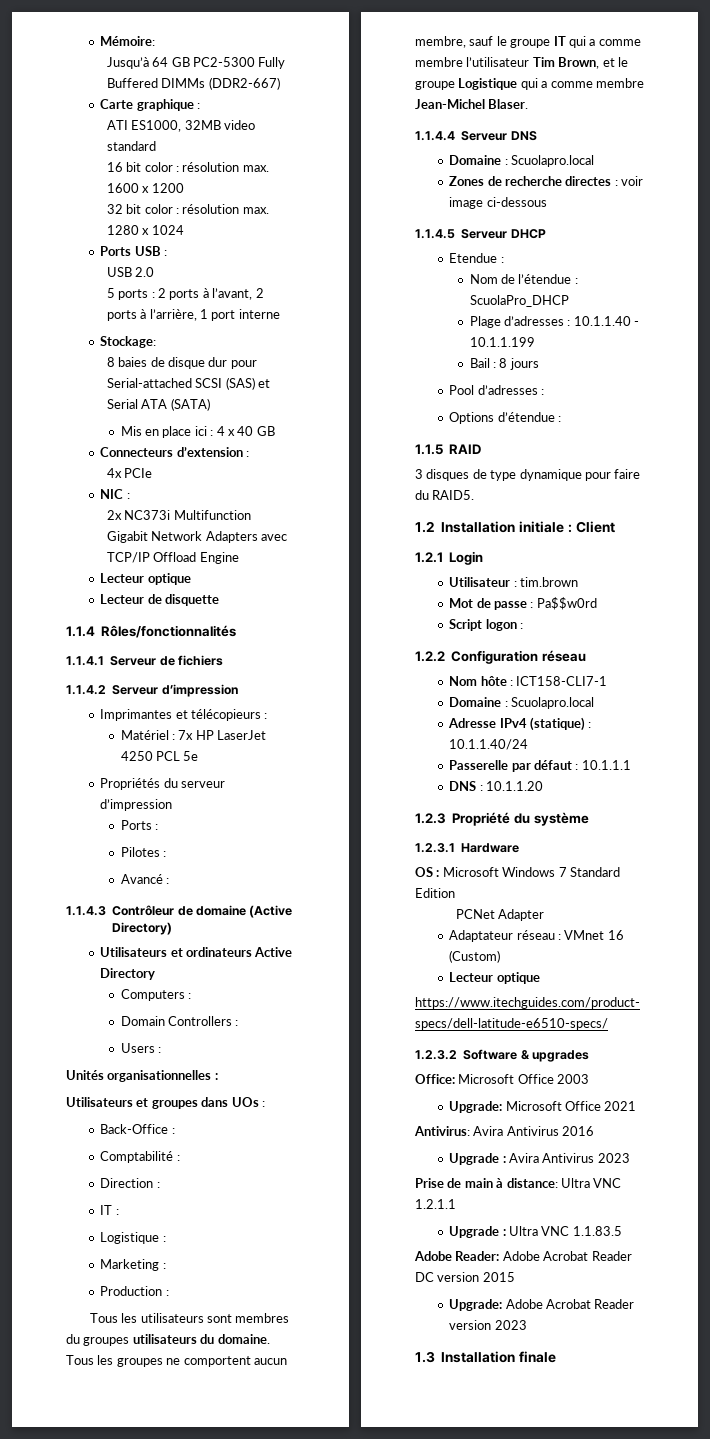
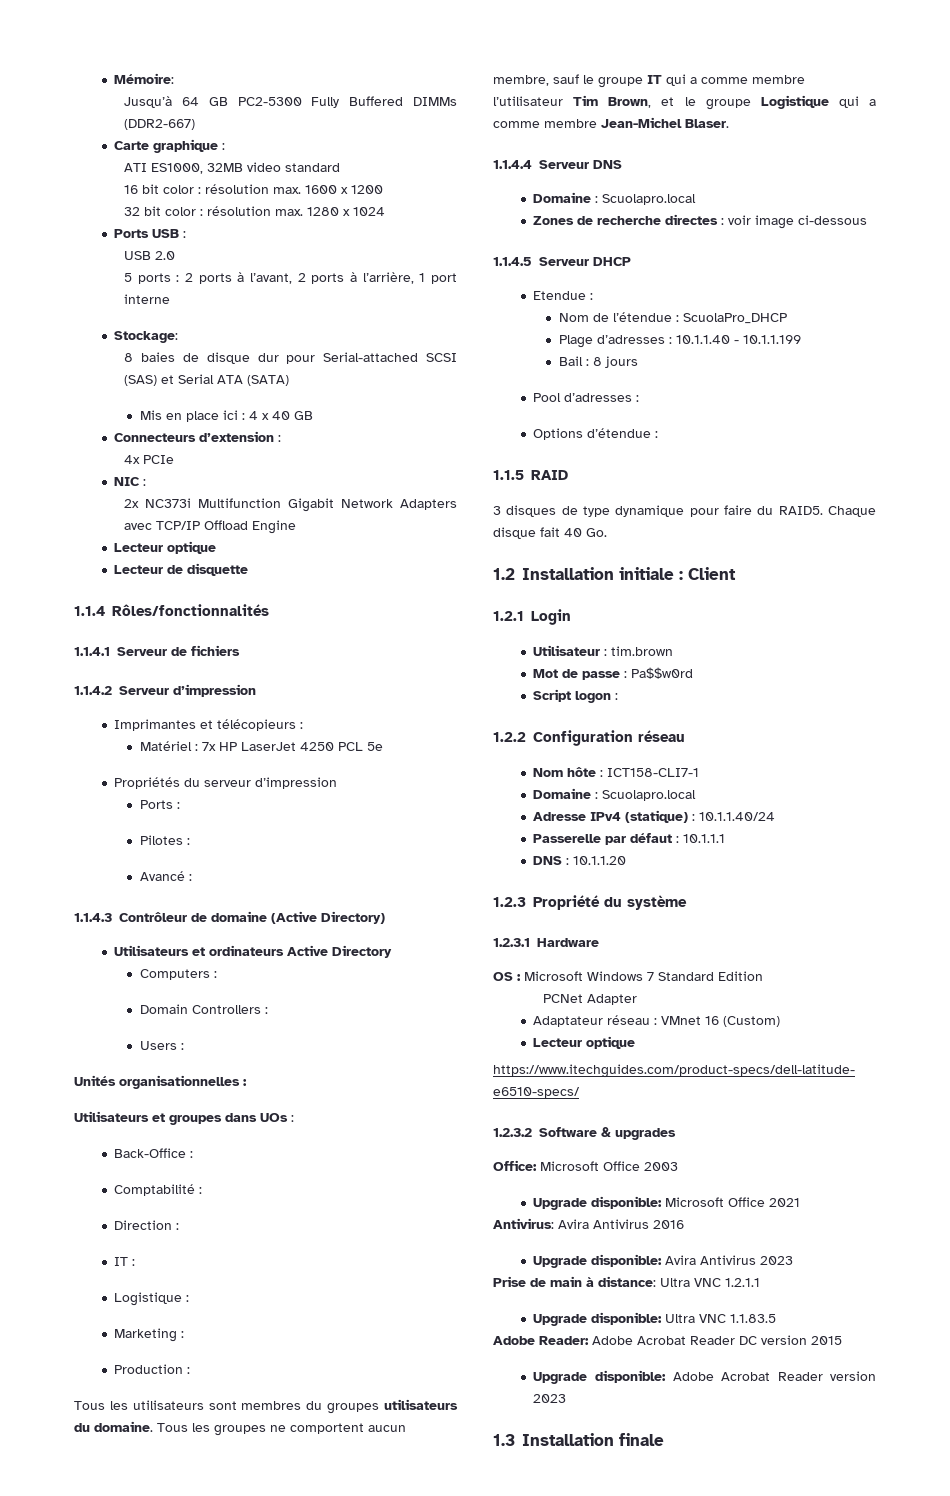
(475, 495) none -> [828,506,876,517] [493,527,607,539] Chaque disque fait 40 Go.
[449,1101,503,1113] Upgrade: -> [533,1196,663,1210] Upgrade disponible:
[502,1156,506,1163] : -> [591,1254,663,1267] disponible:
[502,1229,506,1236] : -> [591,1312,663,1325] disponible:
[449,1299,503,1311] Upgrade: -> [533,1370,666,1384] Upgrade disponible:

